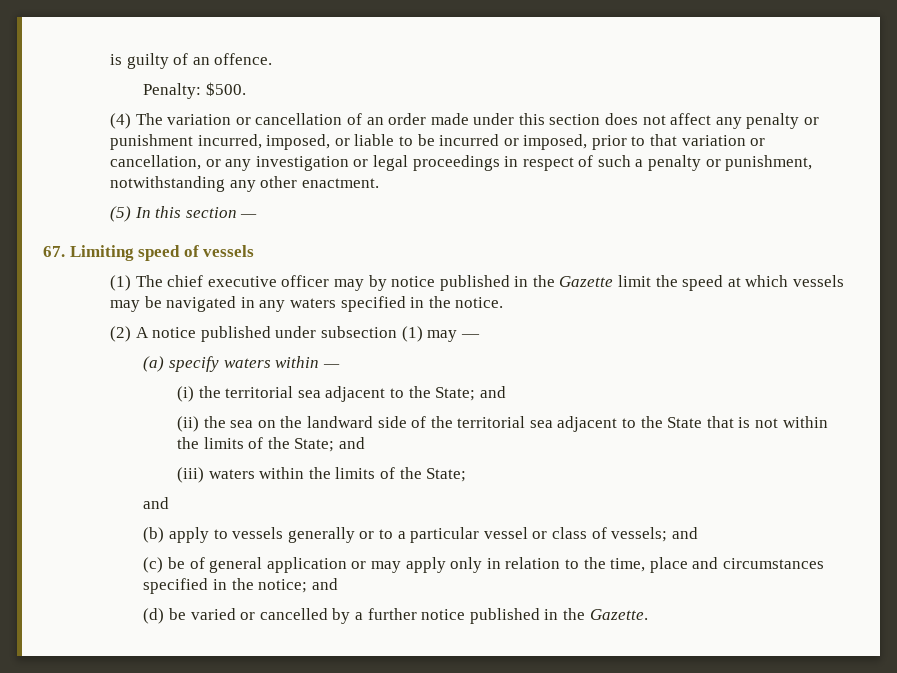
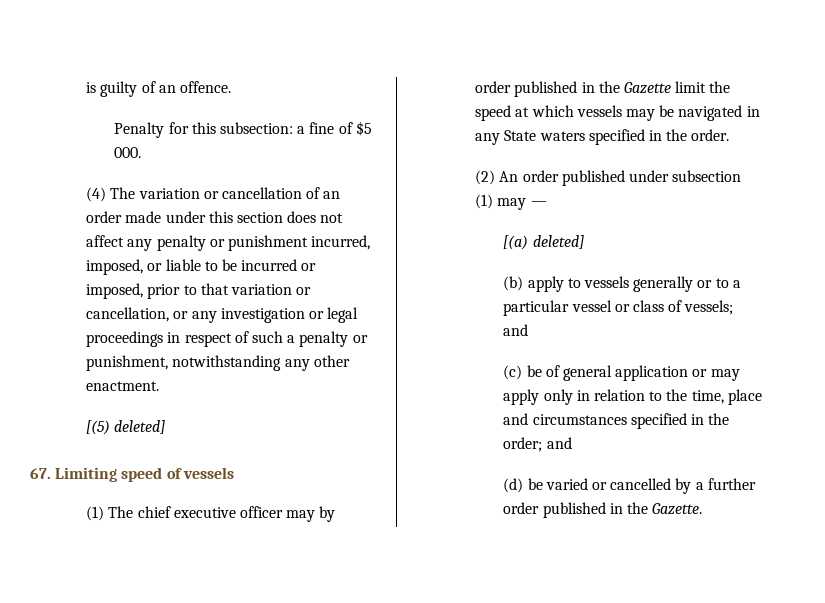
[143,82,247,99] Penalty: $500. -> [114,121,372,138] [114,147,142,158] Penalty for this subsection: a fine of $5 000.
[109,206,258,222] (5) In this section — -> [86,420,166,435] [(5) deleted]
[391,276,436,287] notice -> [475,81,512,93] order
(286, 306) none -> [504,130,537,141] State
[455,297,504,308] notice. -> [691,129,730,141] order.
[135,327,197,338] A notice -> [499,170,559,182] An order
[143,356,340,372] [176,386,506,402] [176,416,828,432] [176,437,365,452] [176,467,467,483] [143,497,170,509] (a) specify waters within — // (i) the territorial sea adjacent to the State; and // (ii) the sea on the landward side of the territorial sea adjacent to the State that is not within the limits of the State; and // (iii) waters within the limits of the State; // and -> [503,235,584,250] [(a) deleted]
[258,579,308,593] notice; -> [503,437,543,452] order;
[421,609,466,620] notice -> [503,502,540,514] order

